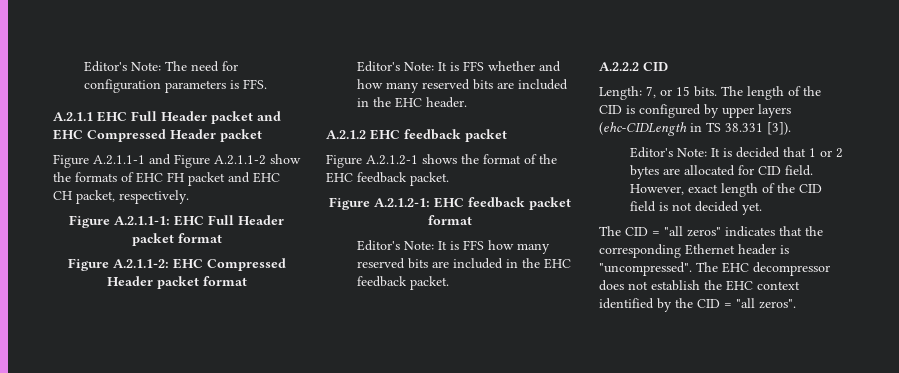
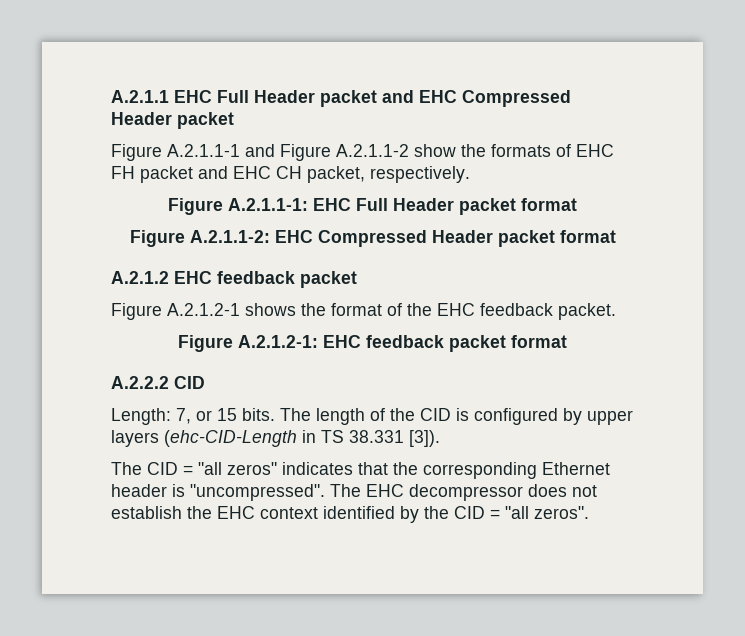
[83,61,238,72] [83,79,267,93] Editor's Note: The need for configuration parameters is FFS. // -> (111, 96) none
[356,61,561,72] [356,79,568,93] [356,97,467,108] // Editor's Note: It is FFS whether and how many reserved bits are included in the EHC header. -> (616, 236) none
[356,240,550,254] [356,258,571,269] [356,276,449,290] // Editor's Note: It is FFS how many reserved bits are included in the EHC feedback packet. -> (567, 341) none
[599,122,687,136] (ehc-CIDLength -> [164,430,297,447] (ehc-CID-Length
[629,147,843,158] [629,165,813,179] [629,183,822,197] [629,201,762,215] // Editor's Note: It is decided that 1 or 2 bytes are allocated for CID field. However, exact length of the CID field is not decided yet. -> (440, 438) none

